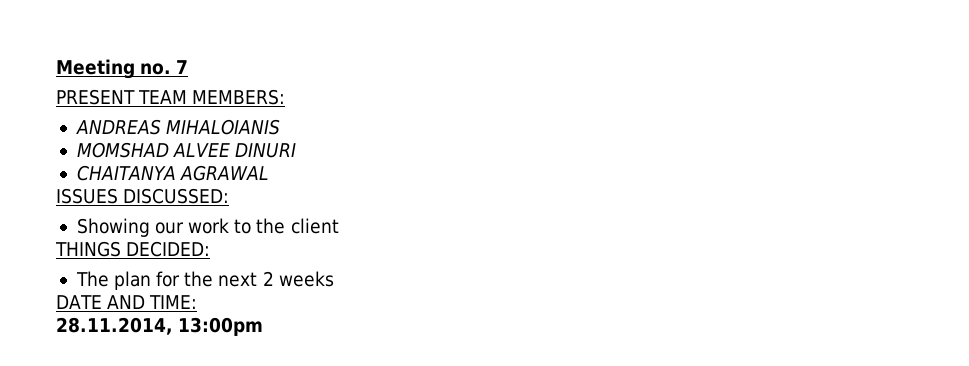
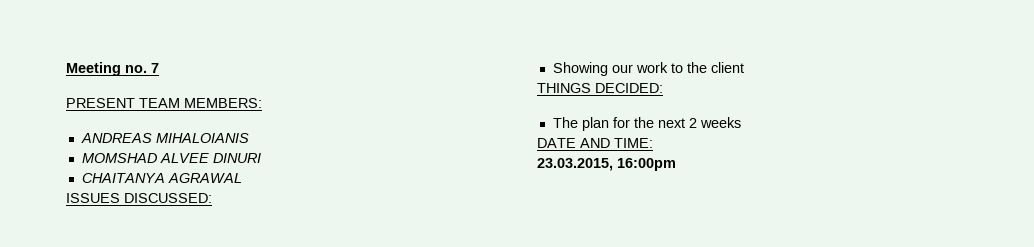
[56,317,264,336] 28.11.2014, 13:00pm -> [537,158,676,171] 23.03.2015, 16:00pm

